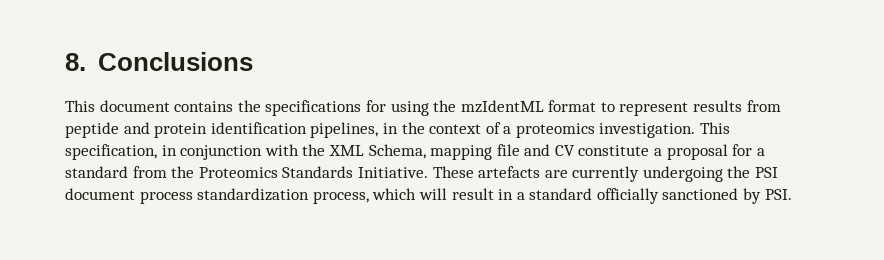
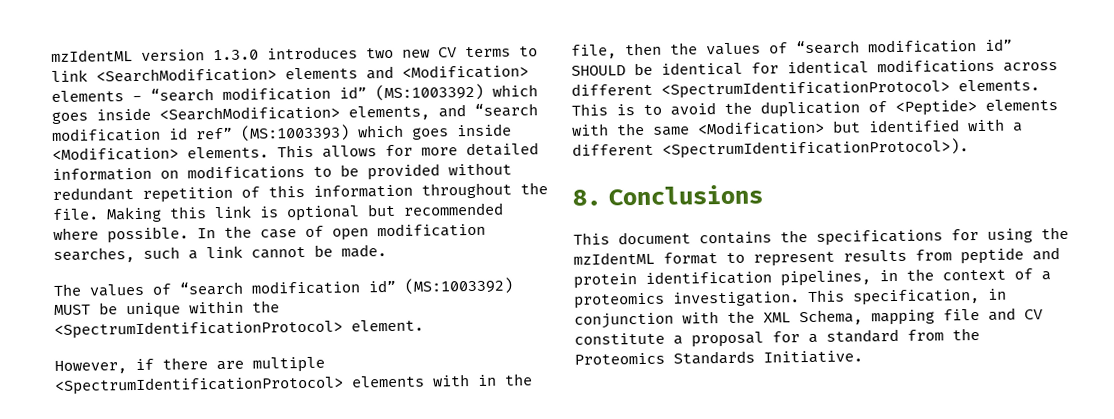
(65, 62) none -> [51,46,538,62] [51,64,529,83] [51,83,538,102] [51,103,538,124] [52,123,512,142] [52,142,539,161] [52,162,512,181] [52,182,548,203] [52,202,504,223] [53,222,486,244] [53,244,387,263] [53,277,513,297] [54,300,280,319] [54,319,424,339] [54,356,325,374] [54,373,533,395] [571,38,1013,59] [571,58,1058,76] [571,79,1040,99] [571,99,1058,118] [571,118,1023,136] [572,138,969,159] mzIdentML version 1.3.0 introduces two new CV terms to link <SearchModification> elements and <Modification> elements - “search modification id” (MS:1003392) which goes inside <SearchModification> elements, and “search modification id ref” (MS:1003393) which goes inside <Modification> elements. This allows for more detailed information on modifications to be provided without redundant repetition of this information throughout the file. Making this link is optional but recommended where possible. In the case of open modification searches, such a link cannot be made. // The values of “search modification id” (MS:1003392) MUST be unique within the <SpectrumIdentificationProtocol> element. // However, if there are multiple <SpectrumIdentificationProtocol> elements with in the file, then the values of “search modification id” SHOULD be identical for identical modifications across different <SpectrumIdentificationProtocol> elements. This is to avoid the duplication of <Peptide> elements with the same <Modification> but identified with a different <SpectrumIdentificationProtocol>). //
[432,166,779,182] [65,188,792,204] These artefacts are currently undergoing the PSI document process standardization process, which will result in a standard officially sanctioned by PSI. -> (863, 357) none

